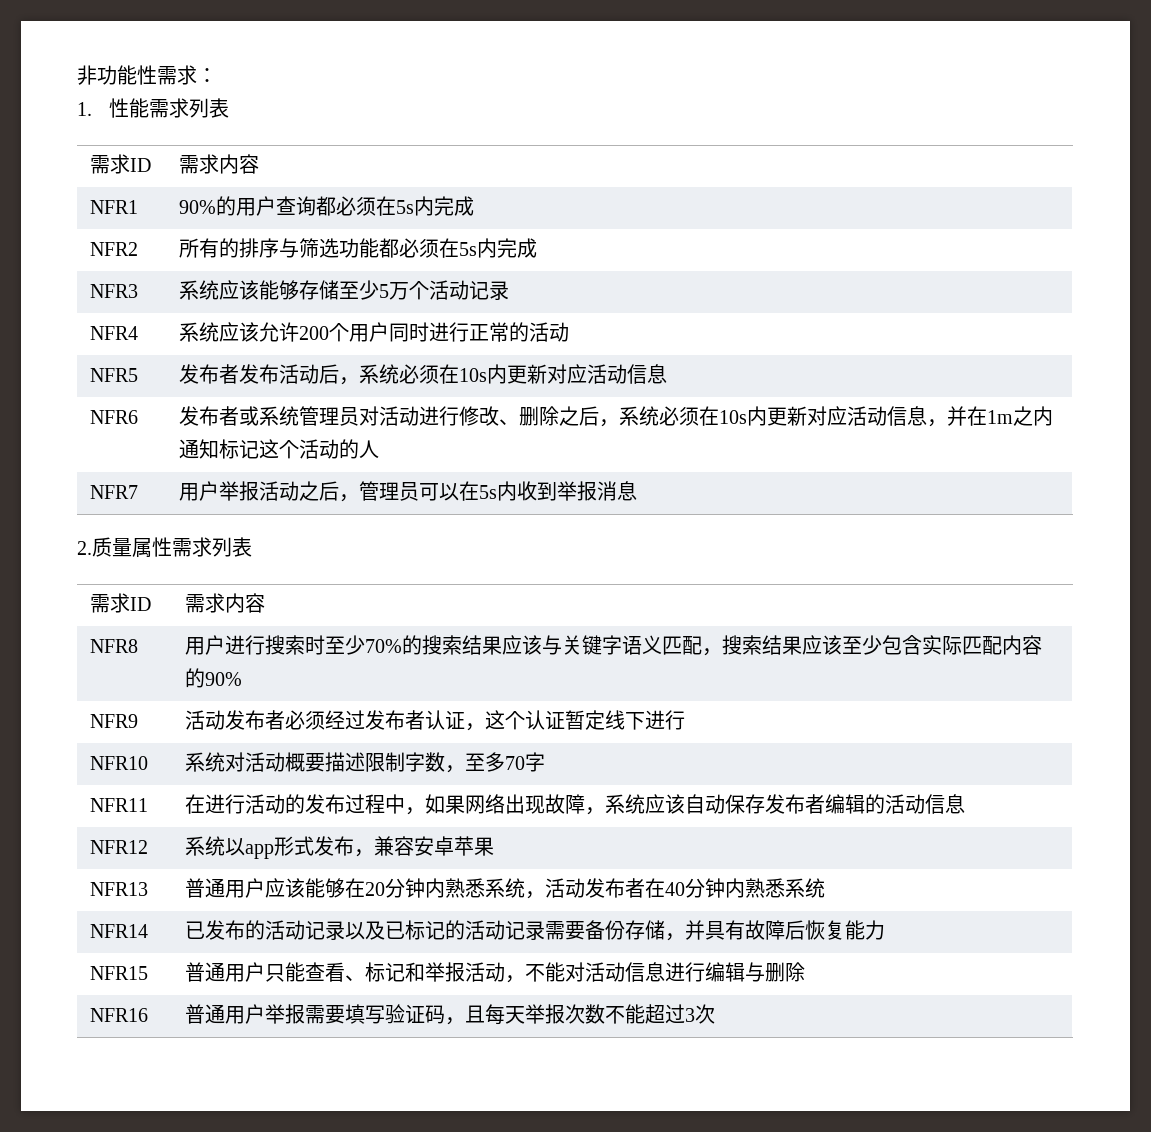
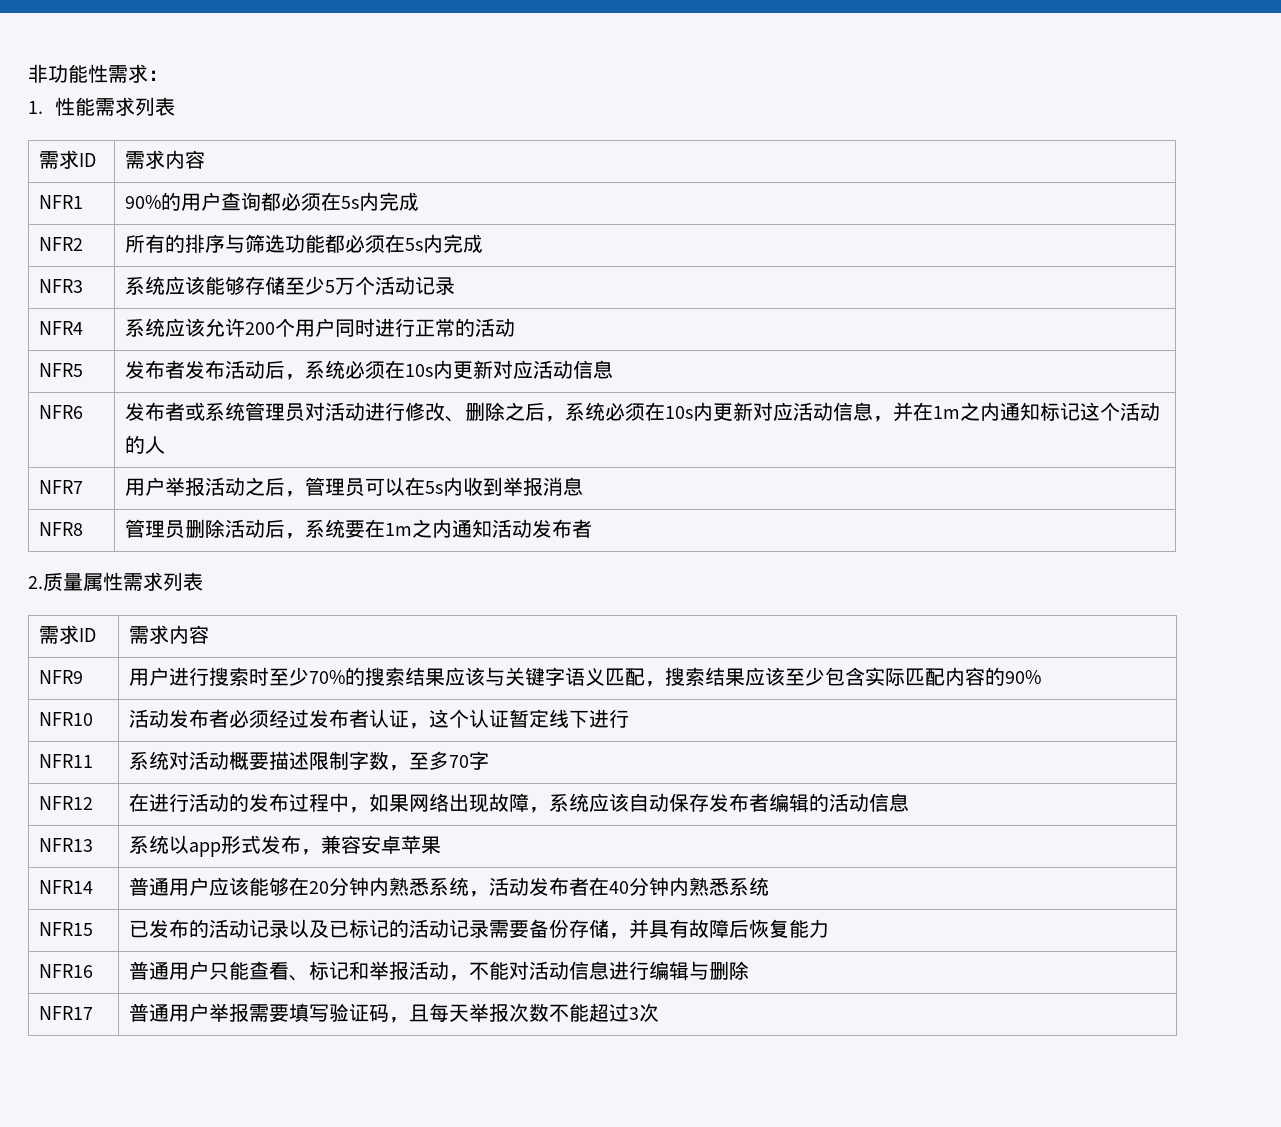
(637, 491) none -> [38,522,83,536] [124,519,592,539] // NFR8 | 管理员删除活动后，系统要在1m之内通知活动发布者
[89,639,138,653] NFR8 -> [38,670,83,684] NFR9
[89,714,138,728] NFR9 -> [38,712,93,726] NFR10
[89,756,148,770] NFR10 -> [38,754,93,768] NFR11
[89,798,148,812] NFR11 -> [38,796,93,810] NFR12
[89,840,148,854] NFR12 -> [38,838,93,852] NFR13
[89,882,148,896] NFR13 -> [38,880,93,894] NFR14
[89,924,148,938] NFR14 -> [38,922,93,936] NFR15
[89,966,148,980] NFR15 -> [38,964,93,978] NFR16
[89,1008,148,1022] NFR16 -> [38,1006,93,1020] NFR17

